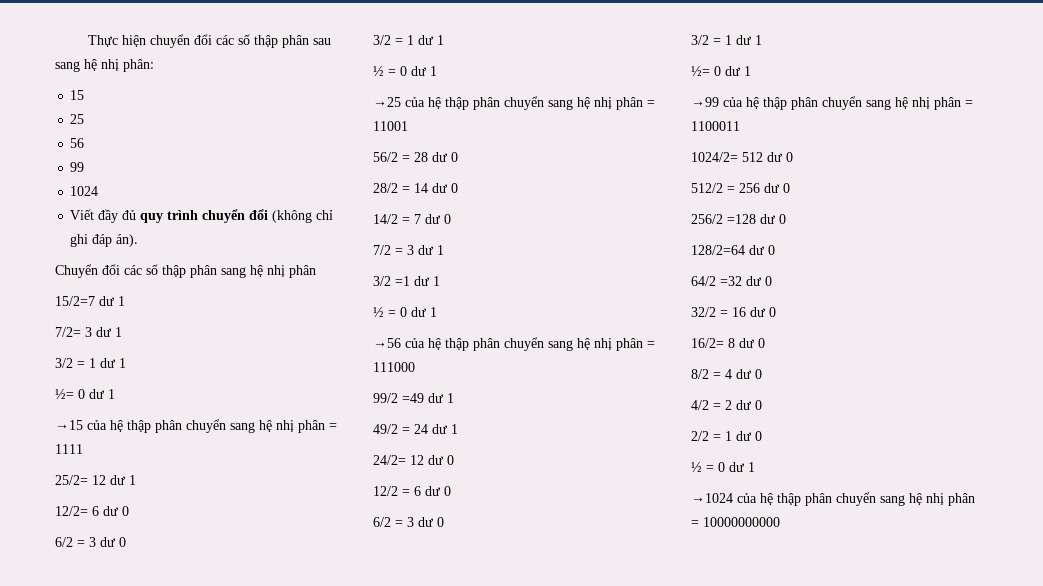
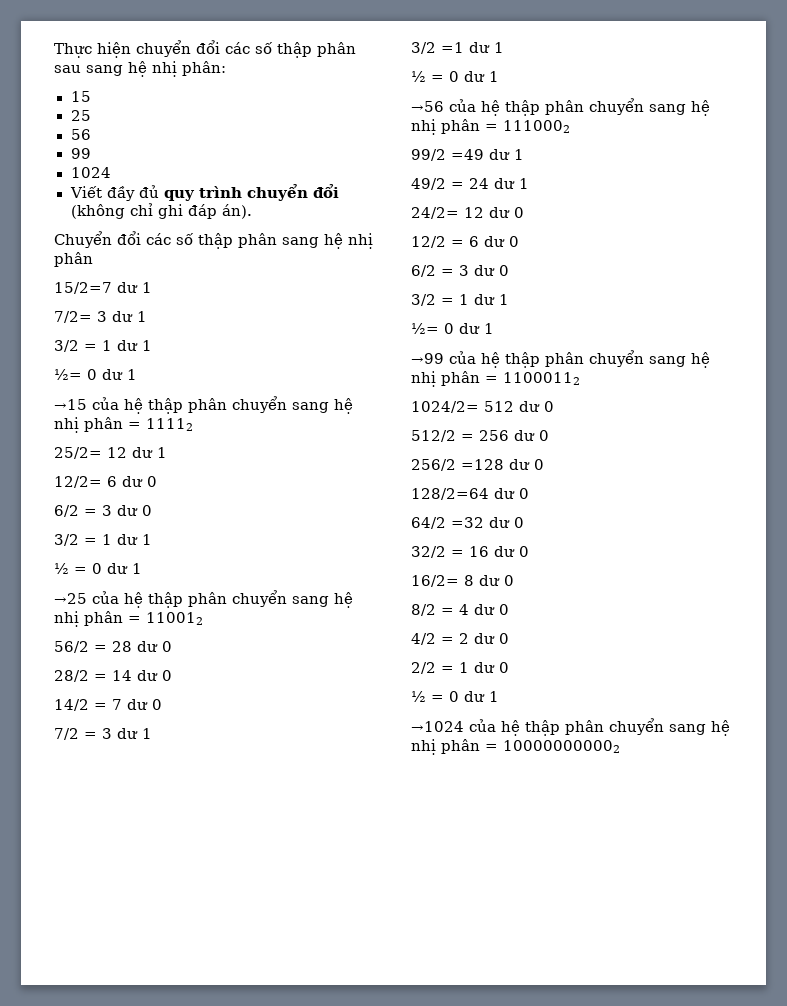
[55,444,83,454] 1111 -> [146,418,193,431] 11112
[373,121,408,131] 11001 -> [146,612,203,625] 110012
[373,362,415,372] 111000 -> [503,120,570,133] 1110002
[691,121,740,131] 1100011 -> [503,372,580,385] 11000112
[703,517,780,527] 10000000000 -> [503,740,620,753] 100000000002

